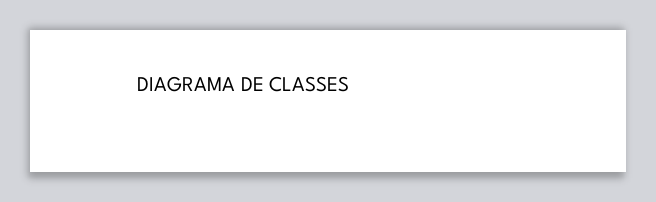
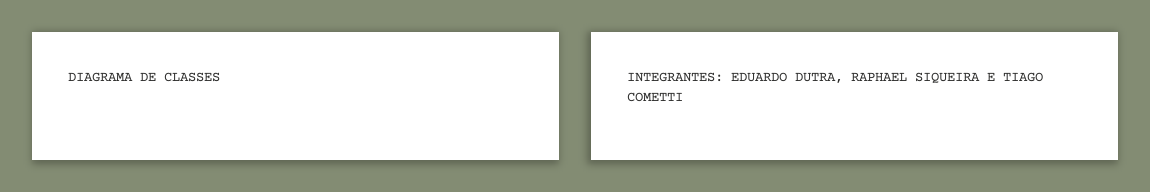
(350, 84) none -> [627,72,1043,84] [627,92,683,102] // INTEGRANTES: EDUARDO DUTRA, RAPHAEL SIQUEIRA E TIAGO COMETTI

